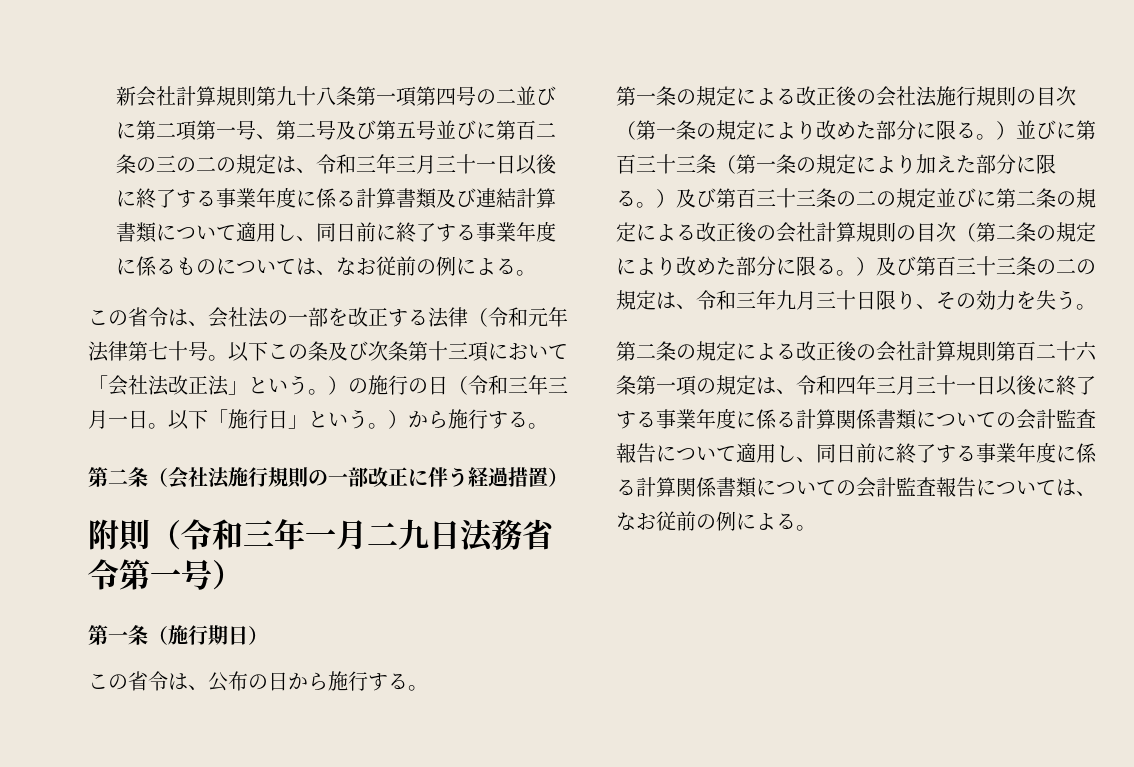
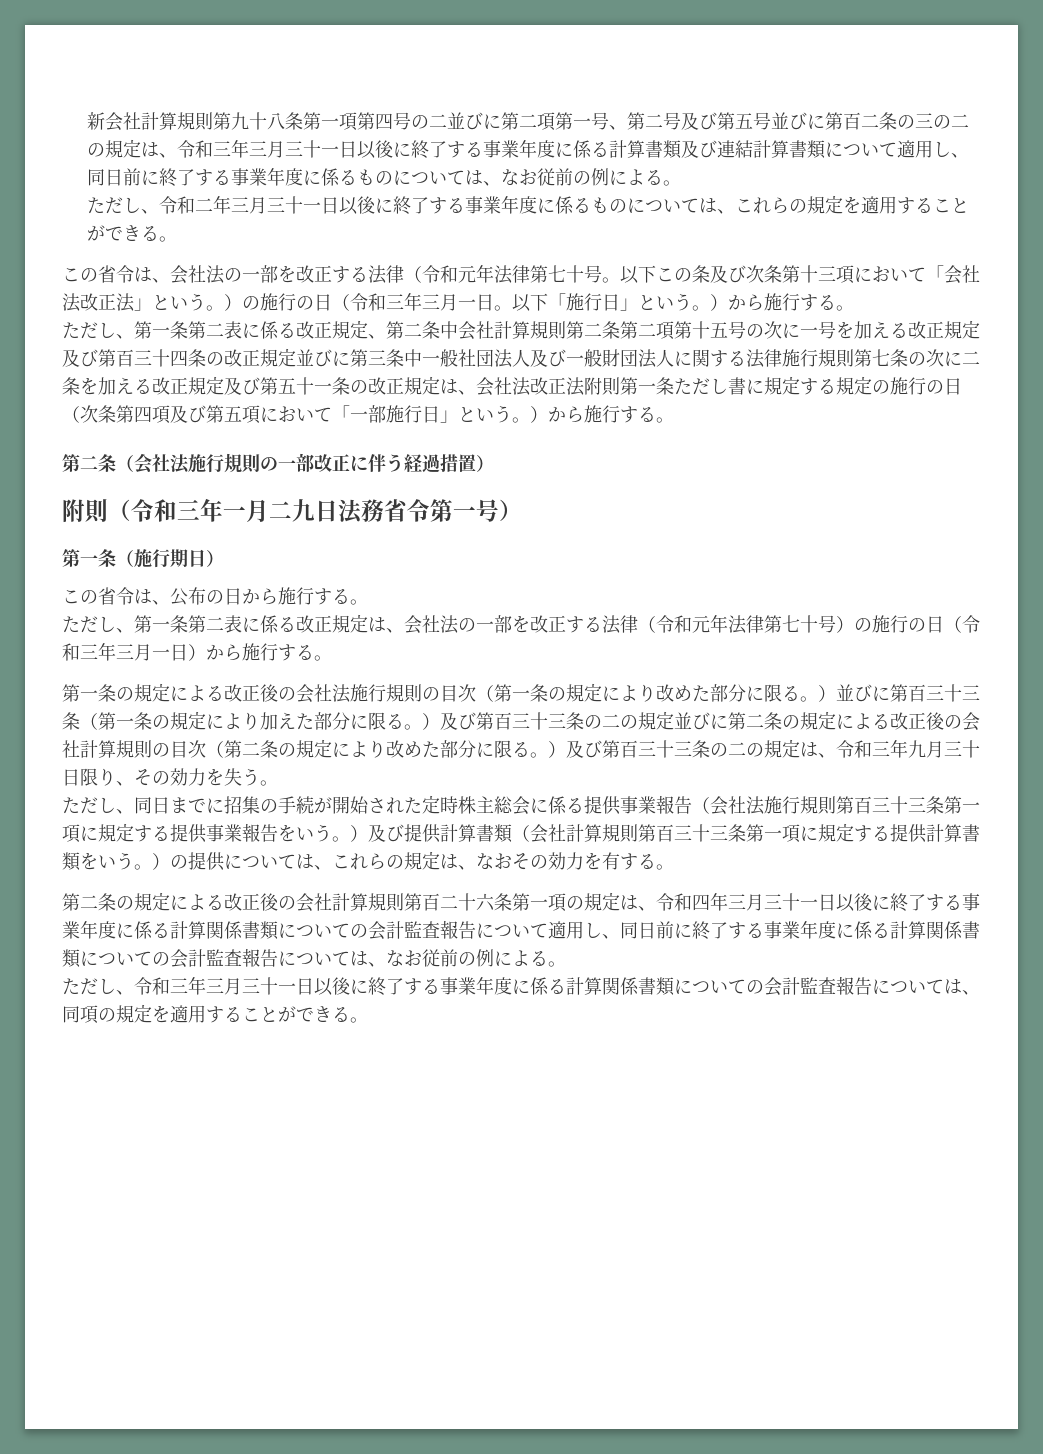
(537, 273) none -> [87,195,970,215] [87,225,178,242] // ただし、令和二年三月三十一日以後に終了する事業年度に係るものについては、これらの規定を適用することができる。
(548, 426) none -> [62,320,980,340] [62,348,980,368] [62,376,962,396] [62,405,674,424] // ただし、第一条第二表に係る改正規定、第二条中会社計算規則第二条第二項第十五号の次に一号を加える改正規定及び第百三十四条の改正規定並びに第三条中一般社団法人及び一般財団法人に関する法律施行規則第七条の次に二条を加える改正規定及び第五十一条の改正規定は、会社法改正法附則第一条ただし書に規定する規定の施行の日（次条第四項及び第五項において「一部施行日」という。）から施行する。
(428, 688) none -> [62,614,980,634] [62,642,332,661] // ただし、第一条第二表に係る改正規定は、会社法の一部を改正する法律（令和元年法律第七十号）の施行の日（令和三年三月一日）から施行する。
(1096, 307) none -> [62,795,980,815] [62,823,980,843] [62,851,674,871] // ただし、同日までに招集の手続が開始された定時株主総会に係る提供事業報告（会社法施行規則第百三十三条第一項に規定する提供事業報告をいう。）及び提供計算書類（会社計算規則第百三十三条第一項に規定する提供計算書類をいう。）の提供については、これらの規定は、なおその効力を有する。
(816, 528) none -> [62,976,980,996] [62,1004,368,1024] // ただし、令和三年三月三十一日以後に終了する事業年度に係る計算関係書類についての会計監査報告については、同項の規定を適用することができる。

